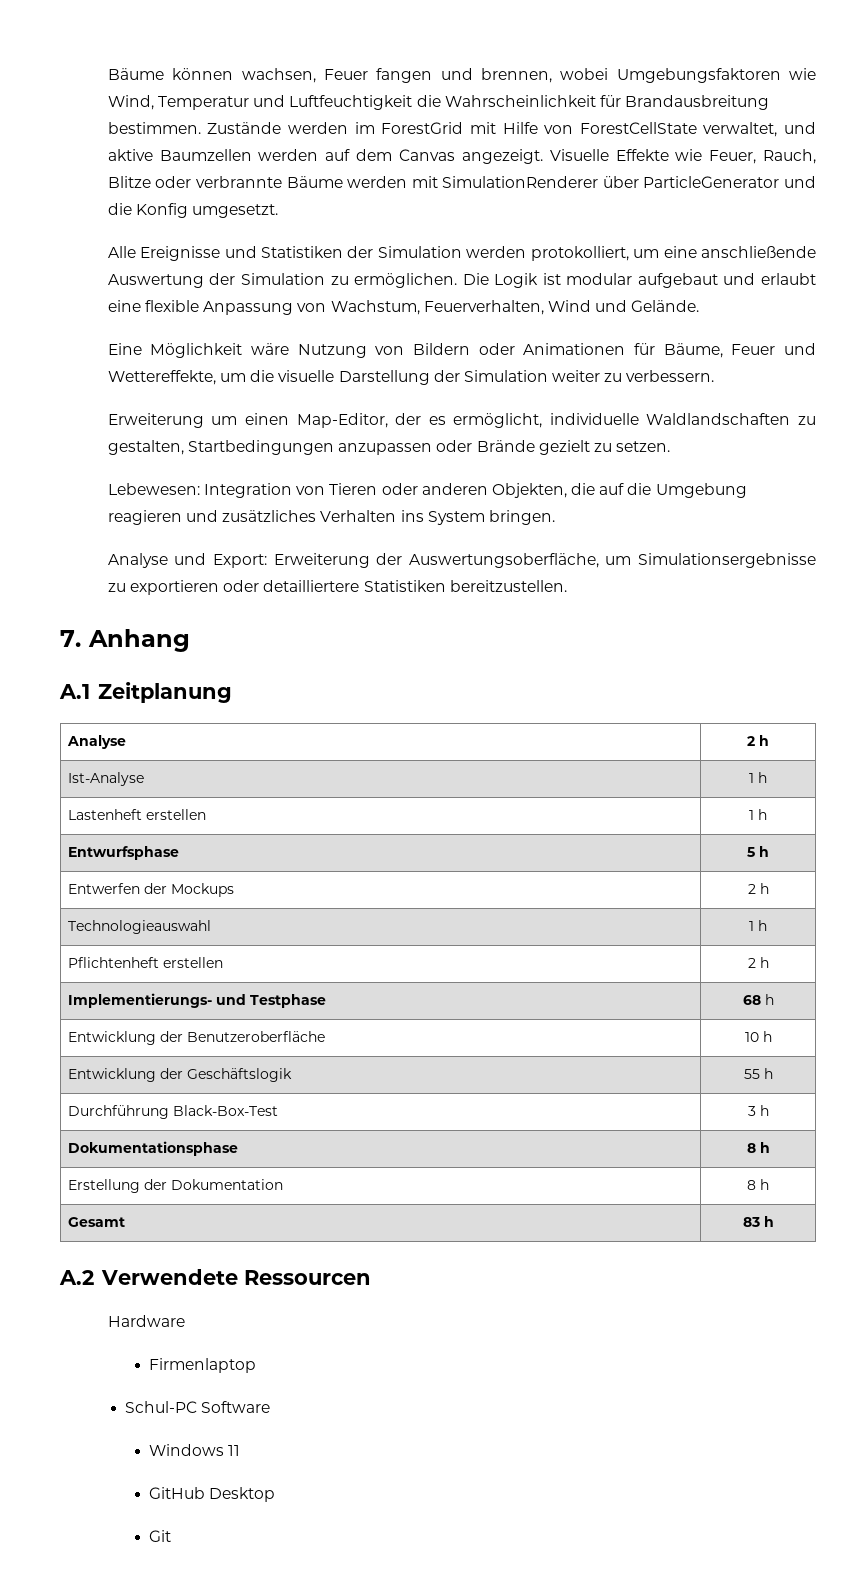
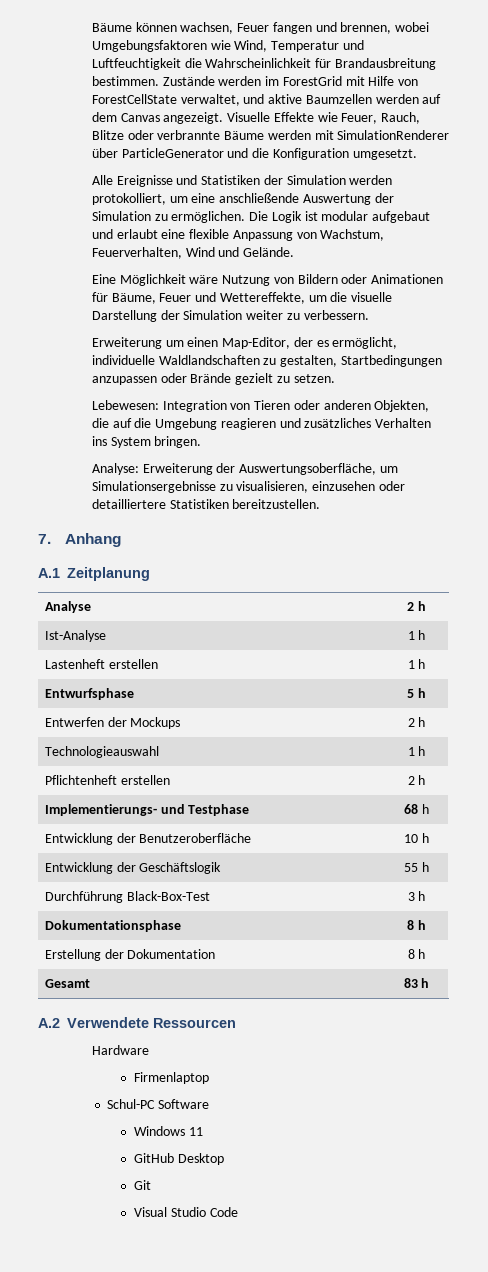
[135,203,188,218] Konfig -> [272,148,349,160] Konfiguration
[107,553,268,568] Analyse und Export: -> [91,463,139,475] Analyse:
[129,580,219,595] exportieren -> [236,481,376,493] visualisieren, einzusehen
(171, 1536) none -> [134,1207,238,1217] // Visual Studio Code

